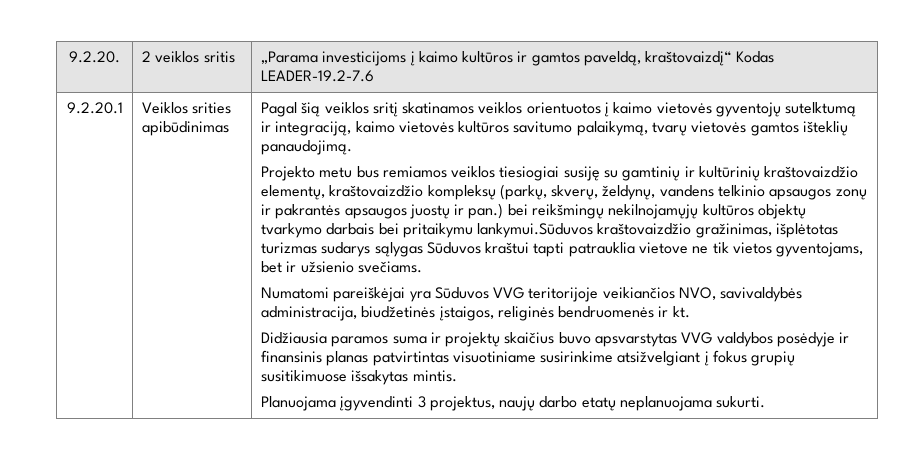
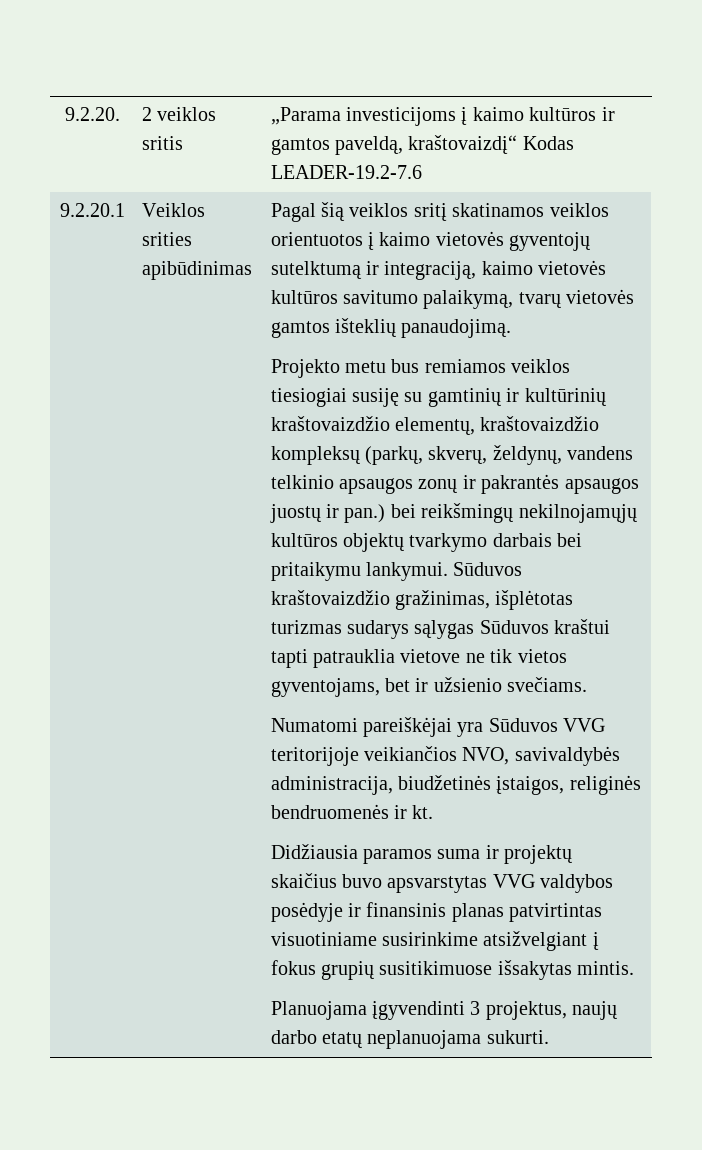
[477,223,594,238] lankymui.Sūduvos -> [365,562,523,581] lankymui. Sūduvos

